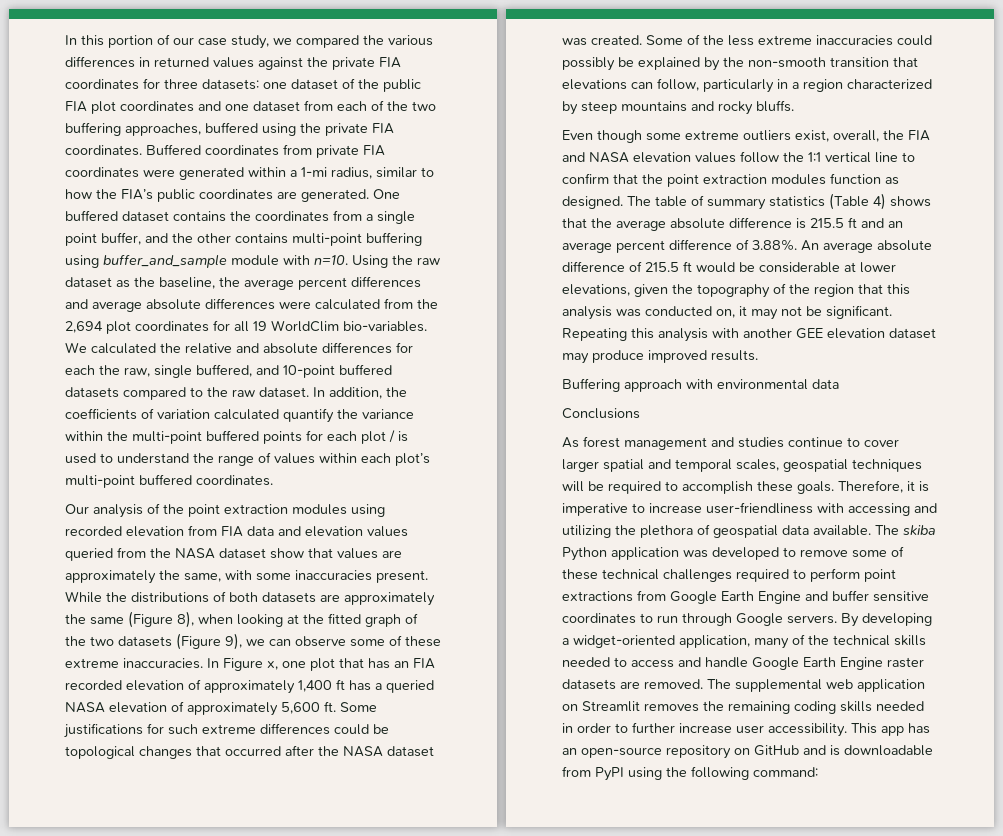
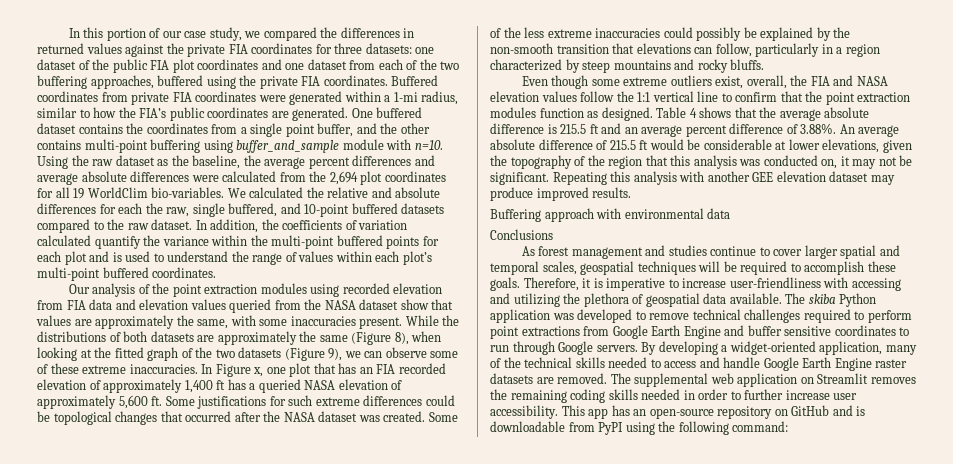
[388,35,433,46] various -> (338, 32) none
[389,430,395,443] / -> [89,251,110,262] and
[627,193,886,210] The table of summary statistics (Table 4) -> [656,107,697,118] Table 4
[852,546,904,558] [562,569,598,580] some of these -> (690, 316) none

